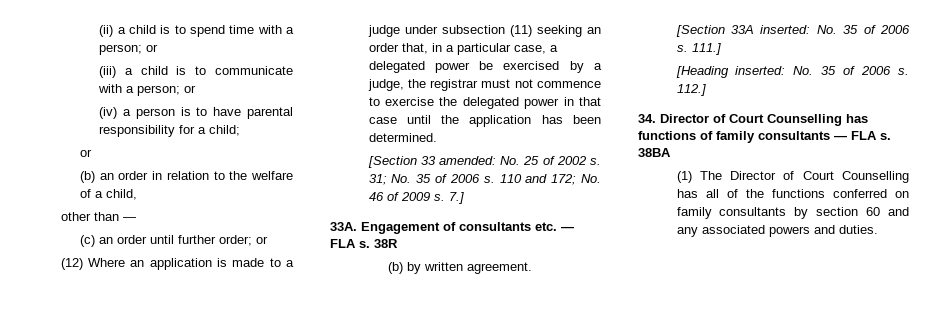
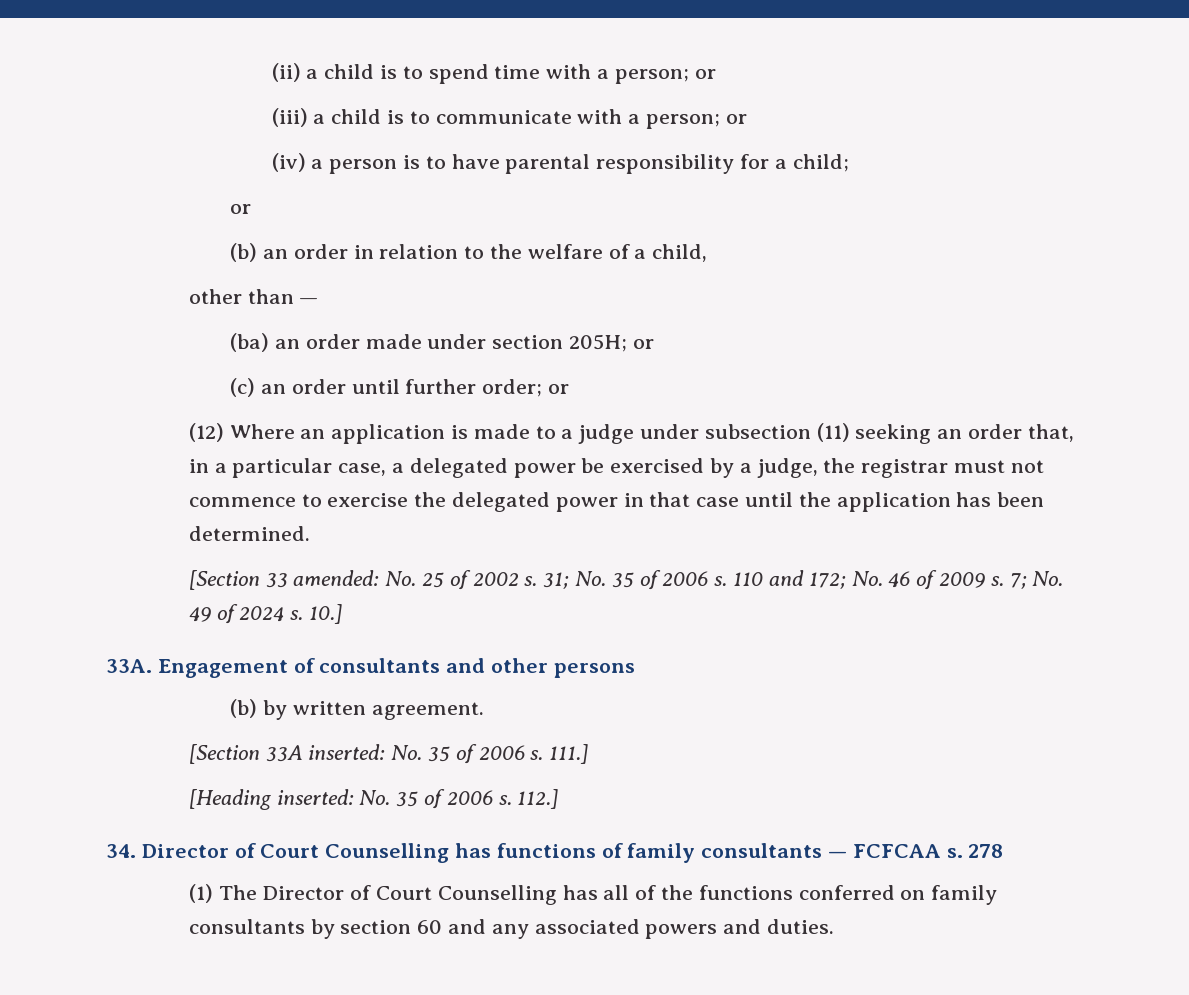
(136, 219) none -> [230,333,654,352] // (ba) an order made under section 205H; or
[448,192,464,204] 7.] -> [1009,571,1064,589] [188,604,343,624] 7; No. 49 of 2024 s. 10.]
[535,222,574,231] [330,239,398,248] etc. — FLA s. 38R -> [446,658,635,678] and other persons
[851,131,891,140] [638,148,671,157] FLA s. 38BA -> [852,844,1004,858] FCFCAA s. 278

